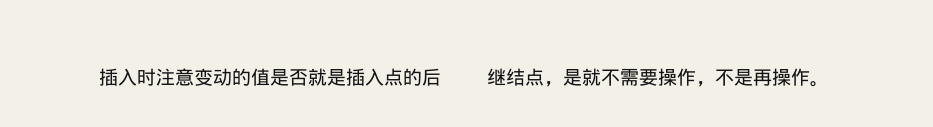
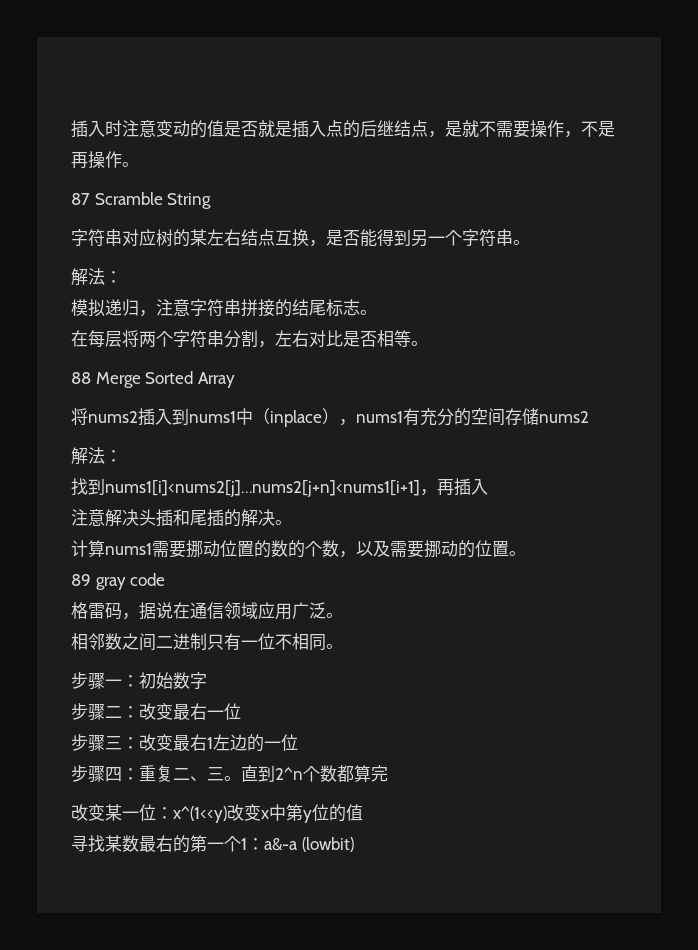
(829, 84) none -> [71,192,212,209] [71,229,530,247] [71,268,122,286] [71,299,377,317] [71,330,428,348] [71,371,235,388] [71,408,589,427] [71,447,122,465] [71,478,488,497] [71,509,292,527] [71,540,526,558] [71,573,166,590] [71,602,343,620] [71,633,343,651] [71,672,207,690] [71,703,241,721] [71,734,298,752] [71,765,388,783] [71,804,363,823] [71,835,354,853] // 87 Scramble String // 字符串对应树的某左右结点互换，是否能得到另一个字符串。 // 解法： // 模拟递归，注意字符串拼接的结尾标志。 // 在每层将两个字符串分割，左右对比是否相等。 // 88 Merge Sorted Array // 将nums2插入到nums1中（inplace），nums1有充分的空间存储nums2 // 解法： // 找到nums1[i]<nums2[j]…nums2[j+n]<nums1[i+1]，再插入 // 注意解决头插和尾插的解决。 // 计算nums1需要挪动位置的数的个数，以及需要挪动的位置。 // 89 gray code // 格雷码，据说在通信领域应用广泛。 // 相邻数之间二进制只有一位不相同。 // 步骤一：初始数字 // 步骤二：改变最右一位 // 步骤三：改变最右1左边的一位 // 步骤四：重复二、三。直到2^n个数都算完 // 改变某一位：x^(1<<y)改变x中第y位的值 // 寻找某数最右的第一个1：a&-a (lowbit)

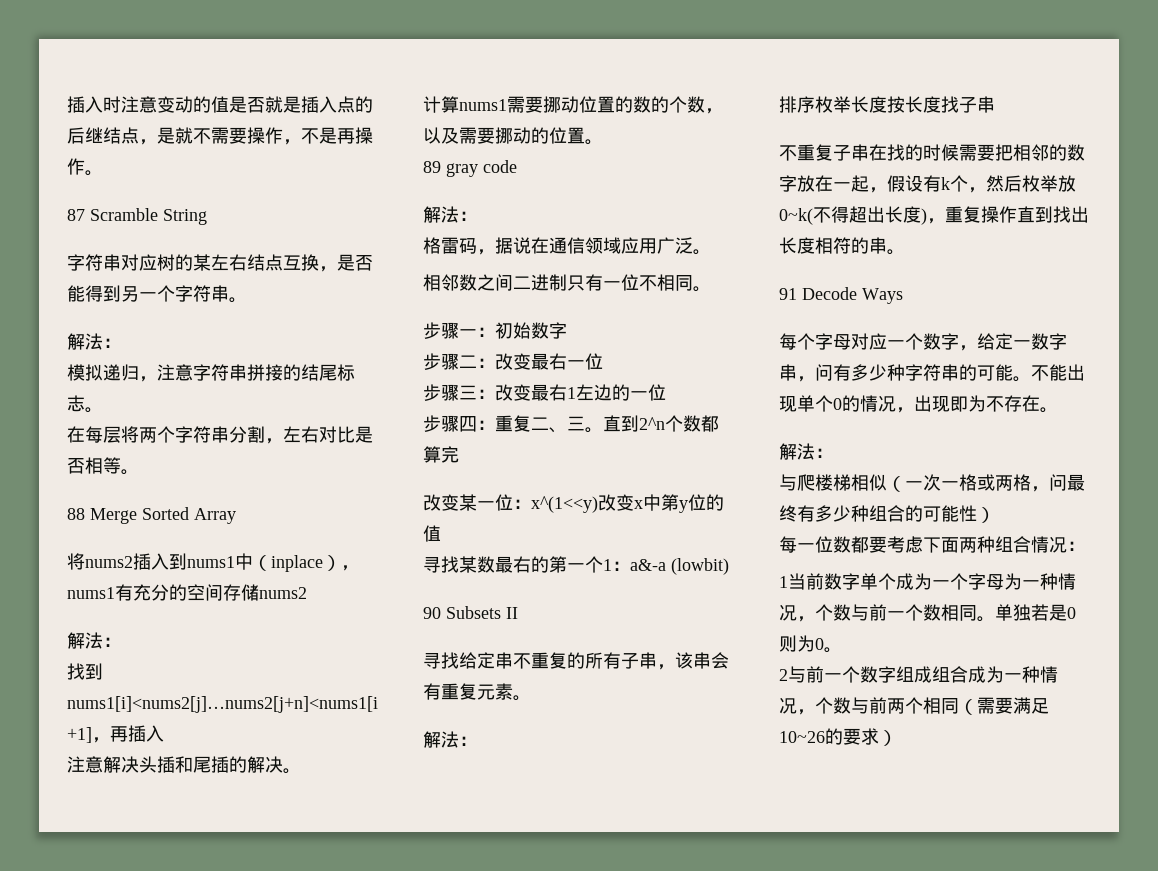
(166, 579) none -> [423,206,477,223] // 解法：
(354, 844) none -> [423,606,518,619] [423,652,729,670] [423,683,531,701] [423,731,477,748] [779,96,995,113] [779,144,1085,161] [779,175,1076,193] [779,206,1089,225] [779,237,905,255] [779,287,903,304] [779,333,1067,351] [779,364,1085,382] [779,395,1058,413] [779,443,833,460] [779,474,1085,492] [779,505,995,523] [779,536,1085,553] [779,573,1076,590] [779,604,1076,622] [779,635,842,653] [779,666,1058,683] [779,697,1049,715] [779,728,897,746] // 90 Subsets II // 寻找给定串不重复的所有子串，该串会有重复元素。 // 解法： // 排序枚举长度按长度找子串 // 不重复子串在找的时候需要把相邻的数字放在一起，假设有k个，然后枚举放0~k(不得超出长度)，重复操作直到找出长度相符的串。 // 91 Decode Ways // 每个字母对应一个数字，给定一数字串，问有多少种字符串的可能。不能出现单个0的情况，出现即为不存在。 // 解法： // 与爬楼梯相似（一次一格或两格，问最终有多少种组合的可能性） // 每一位数都要考虑下面两种组合情况： // 1当前数字单个成为一个字母为一种情况，个数与前一个数相同。单独若是0则为0。 // 2与前一个数字组成组合成为一种情况，个数与前两个相同（需要满足10~26的要求）

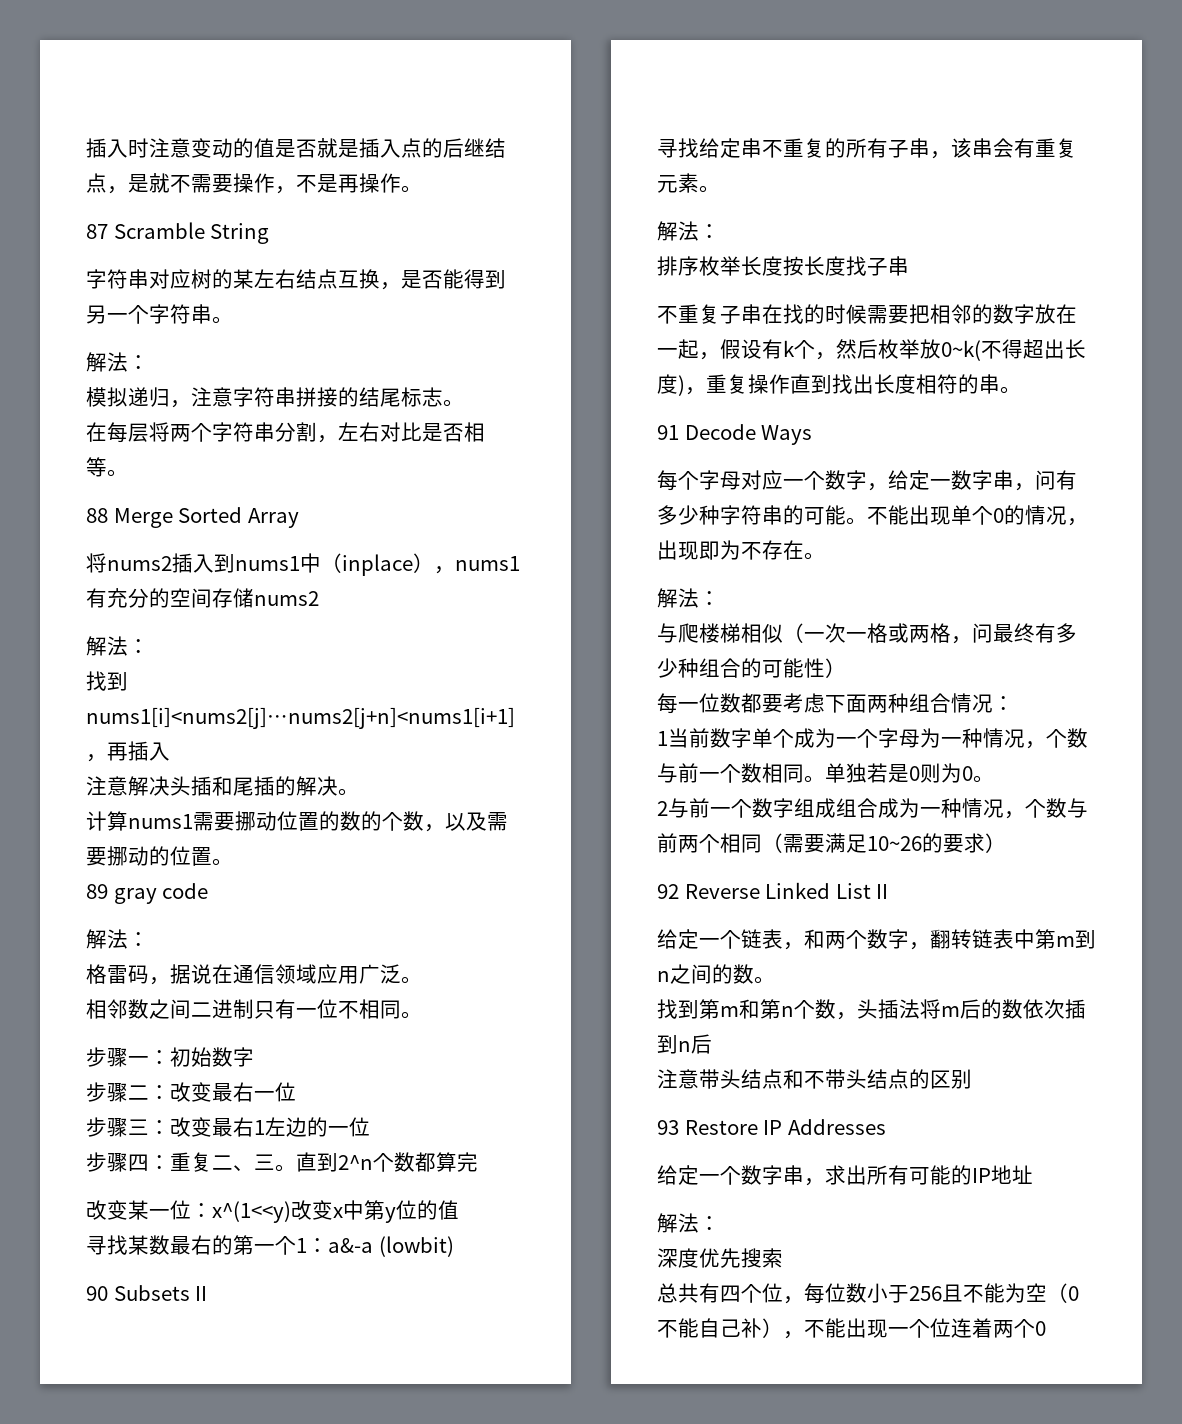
(897, 738) none -> [657,882,889,899] [657,929,1096,950] [657,964,775,984] [657,999,1086,1020] [657,1034,712,1054] [657,1069,972,1089] [657,1119,886,1135] [657,1165,1033,1186] [657,1213,720,1233] [657,1248,783,1268] [657,1283,1079,1304] [657,1318,1046,1339] // 92 Reverse Linked List II // 给定一个链表，和两个数字，翻转链表中第m到n之间的数。 // 找到第m和第n个数，头插法将m后的数依次插到n后 // 注意带头结点和不带头结点的区别 // 93 Restore IP Addresses // 给定一个数字串，求出所有可能的IP地址 // 解法： // 深度优先搜索 // 总共有四个位，每位数小于256且不能为空（0不能自己补），不能出现一个位连着两个0

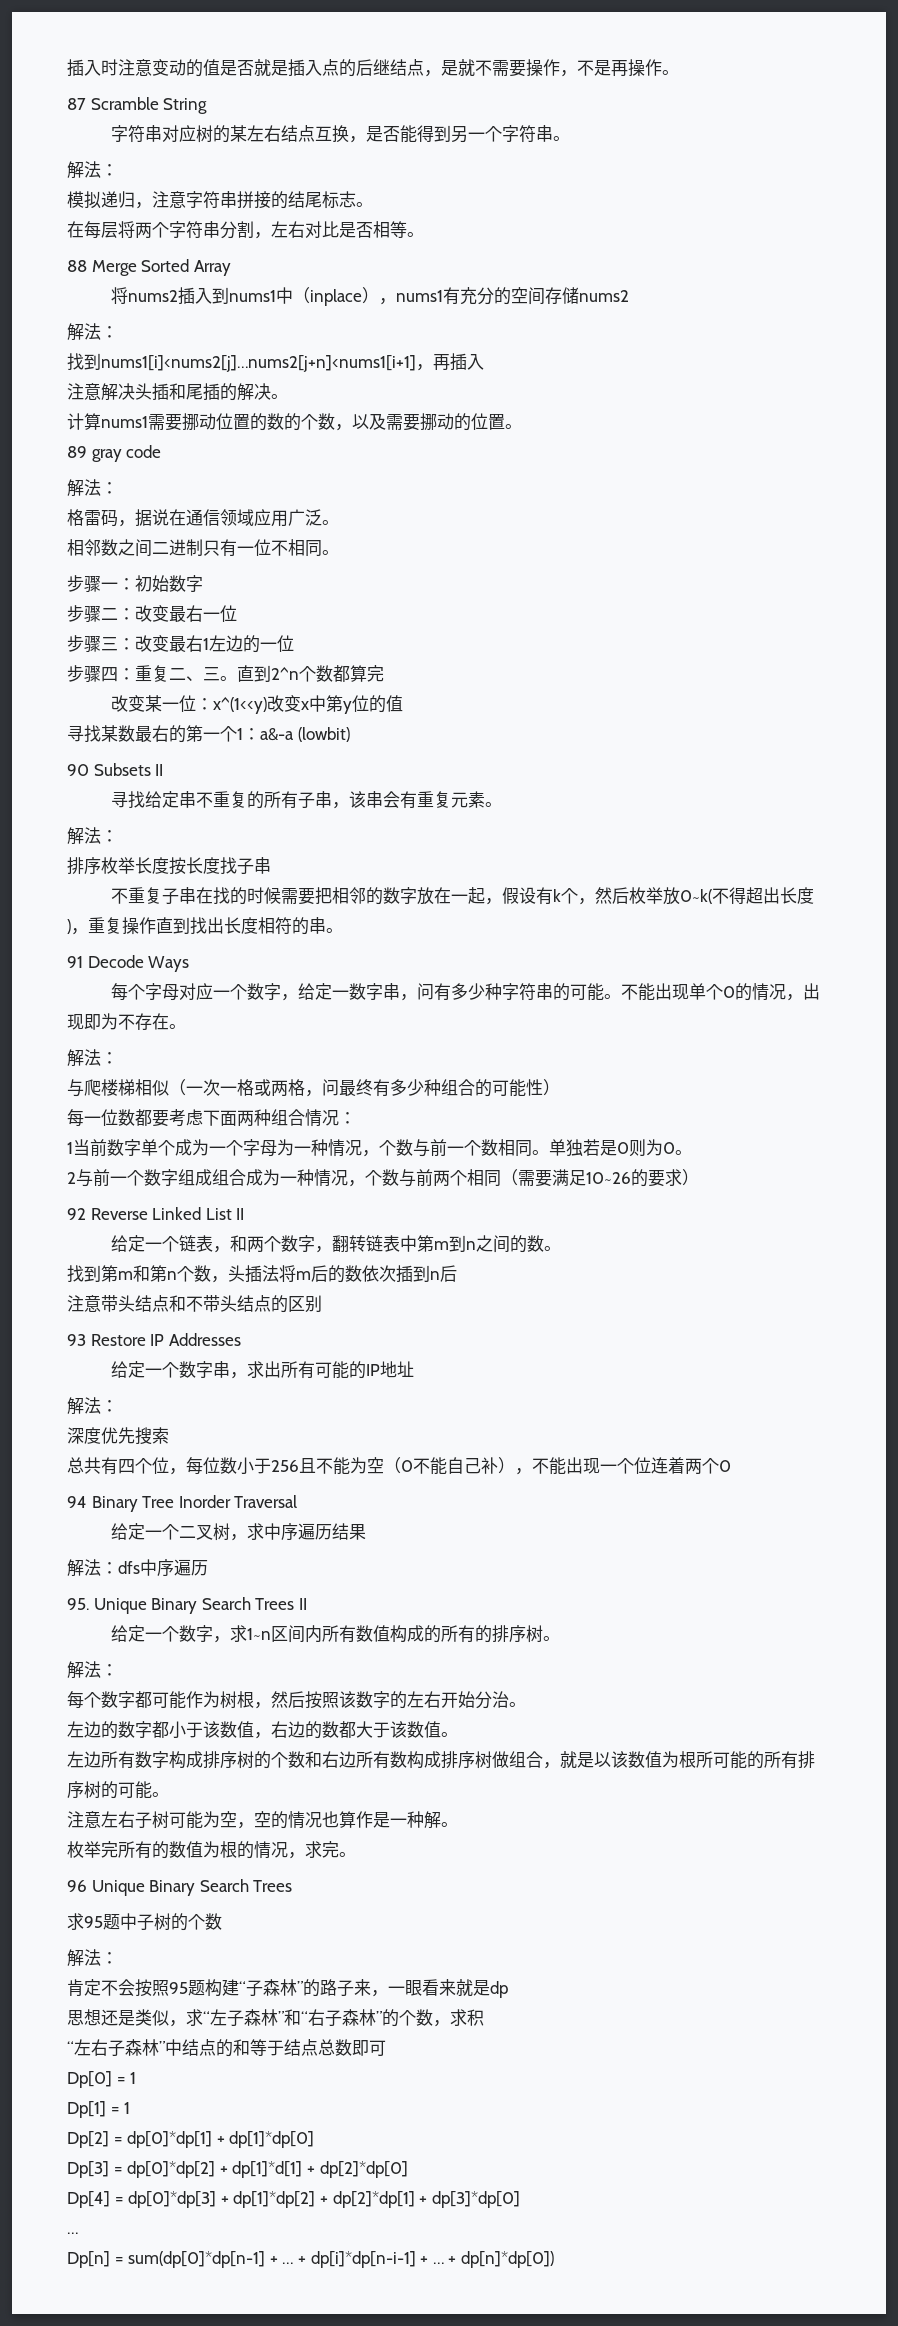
(1046, 1328) none -> [67,1495,298,1512] [110,1523,366,1541] [67,1559,208,1577] [67,1597,307,1614] [110,1625,560,1643] [67,1661,118,1679] [67,1691,526,1709] [67,1721,458,1739] [67,1751,815,1769] [67,1781,169,1799] [67,1811,458,1829] [67,1841,356,1859] [67,1879,293,1896] [67,1913,222,1931] [67,1949,118,1967] [67,1979,508,1998] [67,2009,484,2027] [67,2039,386,2057] [67,2071,137,2088] [67,2101,131,2118] [67,2131,315,2148] [67,2161,408,2178] [67,2191,520,2208] [67,2232,78,2234] [67,2251,554,2268] // 94 Binary Tree Inorder Traversal // 给定一个二叉树，求中序遍历结果 // 解法：dfs中序遍历 // 95. Unique Binary Search Trees II // 给定一个数字，求1~n区间内所有数值构成的所有的排序树。 // 解法： // 每个数字都可能作为树根，然后按照该数字的左右开始分治。 // 左边的数字都小于该数值，右边的数都大于该数值。 // 左边所有数字构成排序树的个数和右边所有数构成排序树做组合，就是以该数值为根所可能的所有排序树的可能。 // 注意左右子树可能为空，空的情况也算作是一种解。 // 枚举完所有的数值为根的情况，求完。 // 96 Unique Binary Search Trees // 求95题中子树的个数 // 解法： // 肯定不会按照95题构建“子森林”的路子来，一眼看来就是dp // 思想还是类似，求“左子森林”和“右子森林”的个数，求积 // “左右子森林”中结点的和等于结点总数即可 // Dp[0] = 1 // Dp[1] = 1 // Dp[2] = dp[0]*dp[1] + dp[1]*dp[0] // Dp[3] = dp[0]*dp[2] + dp[1]*d[1] + dp[2]*dp[0] // Dp[4] = dp[0]*dp[3] + dp[1]*dp[2] + dp[2]*dp[1] + dp[3]*dp[0] // … // Dp[n] = sum(dp[0]*dp[n-1] + … + dp[i]*dp[n-i-1] + … + dp[n]*dp[0])

